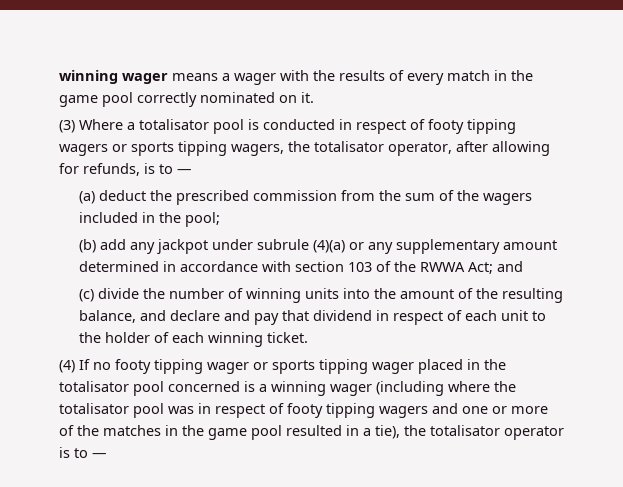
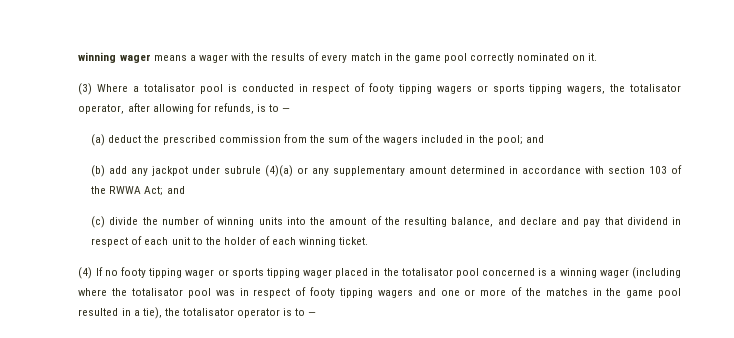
(221, 219) none -> [525,135,544,143] and

